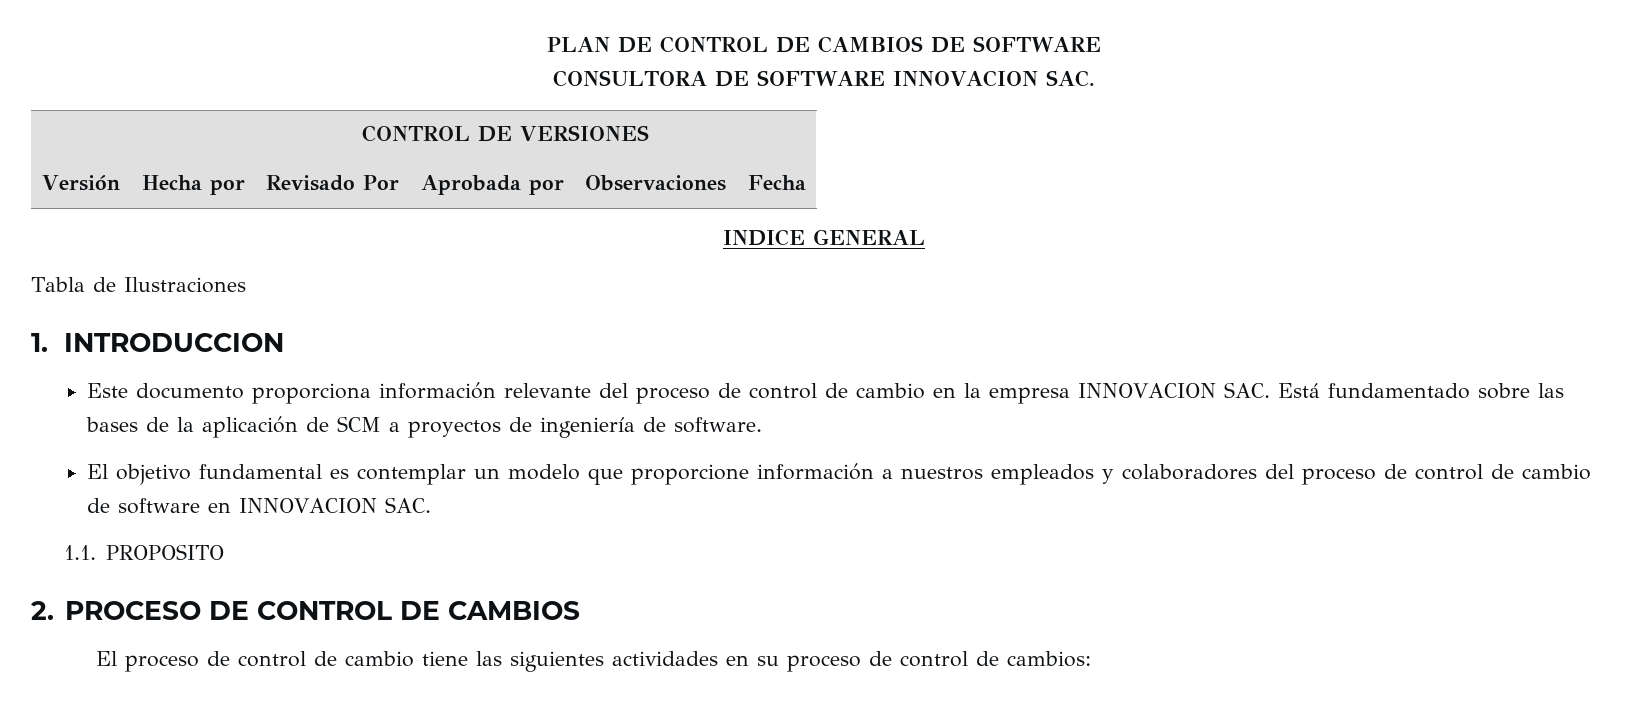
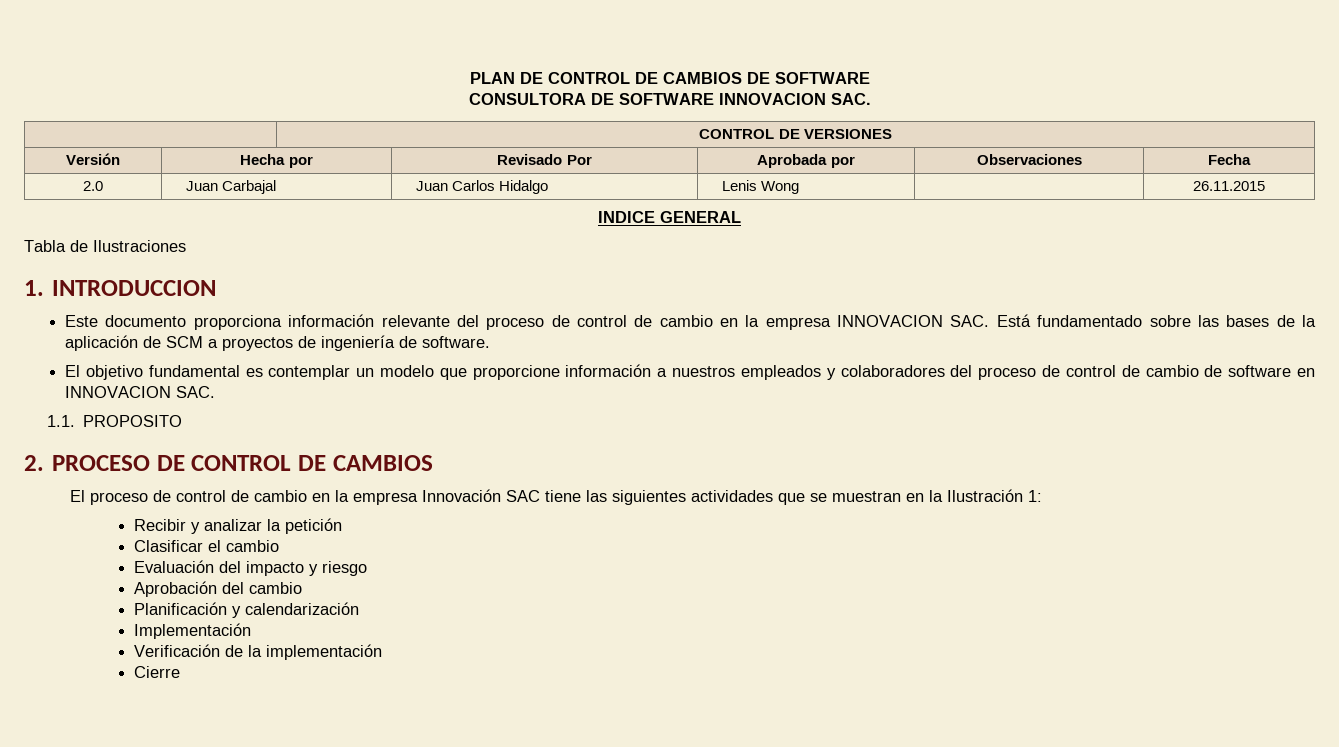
(806, 182) none -> [83,181,103,191] [185,180,276,194] [415,180,548,194] [721,180,799,194] [1193,181,1265,191] // 2.0 | Juan Carbajal | Juan Carlos Hidalgo | Lenis Wong | | 26.11.2015
[422,651,1092,672] tiene las siguientes actividades en su proceso de control de cambios: -> [311,489,1042,505] [133,518,342,534] [133,540,279,552] [133,560,367,576] [133,581,302,597] [133,602,359,618] [133,623,251,639] [133,644,382,660] [133,666,180,678] en la empresa Innovación SAC tiene las siguientes actividades que se muestran en la Ilustración 1: // Recibir y analizar la petición // Clasificar el cambio // Evaluación del impacto y riesgo // Aprobación del cambio // Planificación y calendarización // Implementación // Verificación de la implementación // Cierre

